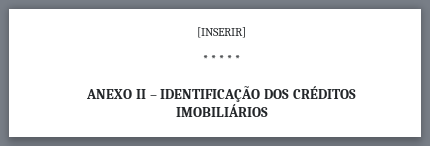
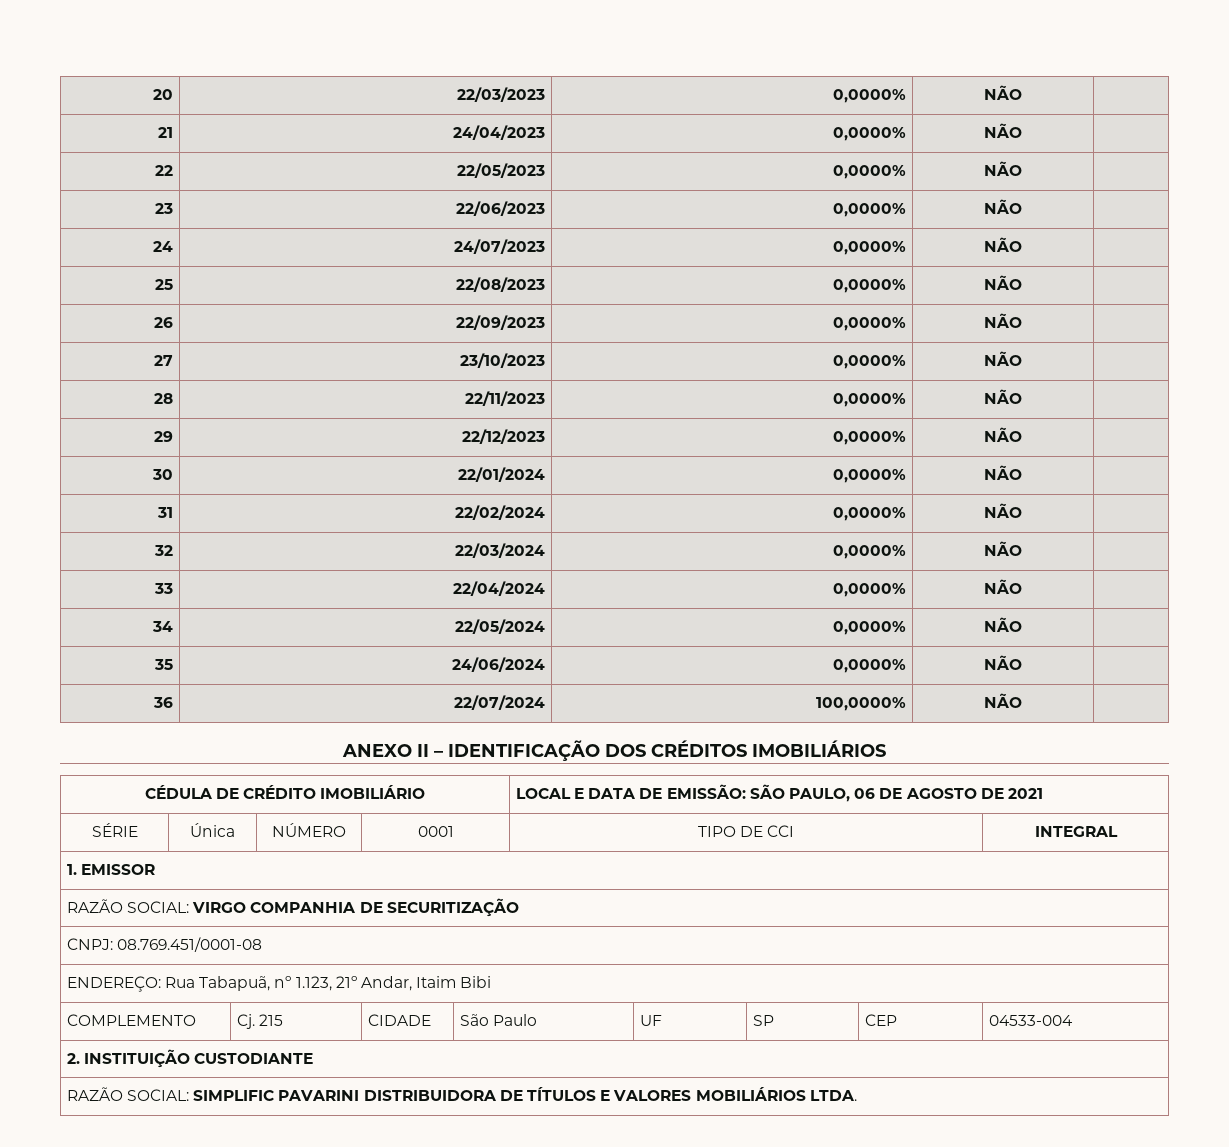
[197,27,246,38] [202,55,241,63] [INSERIR] // * * * * * -> [153,89,174,100] [457,87,546,102] [833,89,907,103] [983,85,1022,100] [158,127,174,138] [453,125,546,140] [833,127,907,141] [983,123,1022,138] [155,165,174,176] [457,163,546,178] [833,165,907,179] [983,161,1022,176] [155,203,174,214] [456,201,546,216] [833,203,907,217] [983,199,1022,214] [153,241,174,252] [454,239,546,254] [833,241,907,255] [983,237,1022,252] [155,279,174,290] [456,277,546,292] [833,279,907,293] [983,275,1022,290] [154,317,174,328] [456,315,546,330] [833,317,907,331] [983,313,1022,328] [154,355,174,366] [460,353,546,368] [833,355,907,369] [983,351,1022,366] [154,393,174,404] [465,391,546,406] [833,393,907,407] [983,389,1022,404] [154,431,174,442] [462,429,546,444] [833,431,907,445] [983,427,1022,442] [152,469,174,480] [458,467,546,482] [833,469,907,483] [983,465,1022,480] [157,507,174,518] [455,505,546,520] [833,507,907,521] [983,503,1022,518] [154,545,174,556] [455,543,546,558] [833,545,907,559] [983,541,1022,556] [154,583,174,594] [453,581,546,596] [833,583,907,597] [983,579,1022,594] [152,621,174,632] [455,619,546,634] [833,621,907,635] [983,617,1022,632] [154,659,174,670] [452,657,546,672] [833,659,907,673] [983,655,1022,670] [153,697,174,708] [454,695,546,710] [816,697,907,711] [983,693,1022,708] 20 | 22/03/2023 | 0,0000% | NÃO | // 21 | 24/04/2023 | 0,0000% | NÃO | // 22 | 22/05/2023 | 0,0000% | NÃO | // 23 | 22/06/2023 | 0,0000% | NÃO | // 24 | 24/07/2023 | 0,0000% | NÃO | // 25 | 22/08/2023 | 0,0000% | NÃO | // 26 | 22/09/2023 | 0,0000% | NÃO | // 27 | 23/10/2023 | 0,0000% | NÃO | // 28 | 22/11/2023 | 0,0000% | NÃO | // 29 | 22/12/2023 | 0,0000% | NÃO | // 30 | 22/01/2024 | 0,0000% | NÃO | // 31 | 22/02/2024 | 0,0000% | NÃO | // 32 | 22/03/2024 | 0,0000% | NÃO | // 33 | 22/04/2024 | 0,0000% | NÃO | // 34 | 22/05/2024 | 0,0000% | NÃO | // 35 | 24/06/2024 | 0,0000% | NÃO | // 36 | 22/07/2024 | 100,0000% | NÃO |
(268, 110) none -> [144,785,426,799] [515,784,1043,802] [91,823,138,837] [190,823,235,837] [272,823,346,837] [417,826,454,837] [697,825,795,837] [1034,826,1118,837] [66,864,156,875] [66,898,519,917] [66,937,263,952] [66,976,492,992] [66,1014,196,1026] [236,1014,284,1029] [367,1014,431,1026] [459,1014,538,1026] [639,1015,662,1026] [752,1015,774,1026] [864,1014,897,1026] [988,1015,1073,1026] [66,1049,314,1068] [66,1087,857,1101] // CÉDULA DE CRÉDITO IMOBILIÁRIO | LOCAL E DATA DE EMISSÃO: SÃO PAULO, 06 DE AGOSTO DE 2021 // SÉRIE | Única | NÚMERO | 0001 | TIPO DE CCI | INTEGRAL // 1. EMISSOR // RAZÃO SOCIAL: VIRGO COMPANHIA DE SECURITIZAÇÃO // CNPJ: 08.769.451/0001-08 // ENDEREÇO: Rua Tabapuã, nº 1.123, 21º Andar, Itaim Bibi // COMPLEMENTO | Cj. 215 | CIDADE | São Paulo | UF | SP | CEP | 04533-004 // 2. INSTITUIÇÃO CUSTODIANTE // RAZÃO SOCIAL: SIMPLIFIC PAVARINI DISTRIBUIDORA DE TÍTULOS E VALORES MOBILIÁRIOS LTDA.

